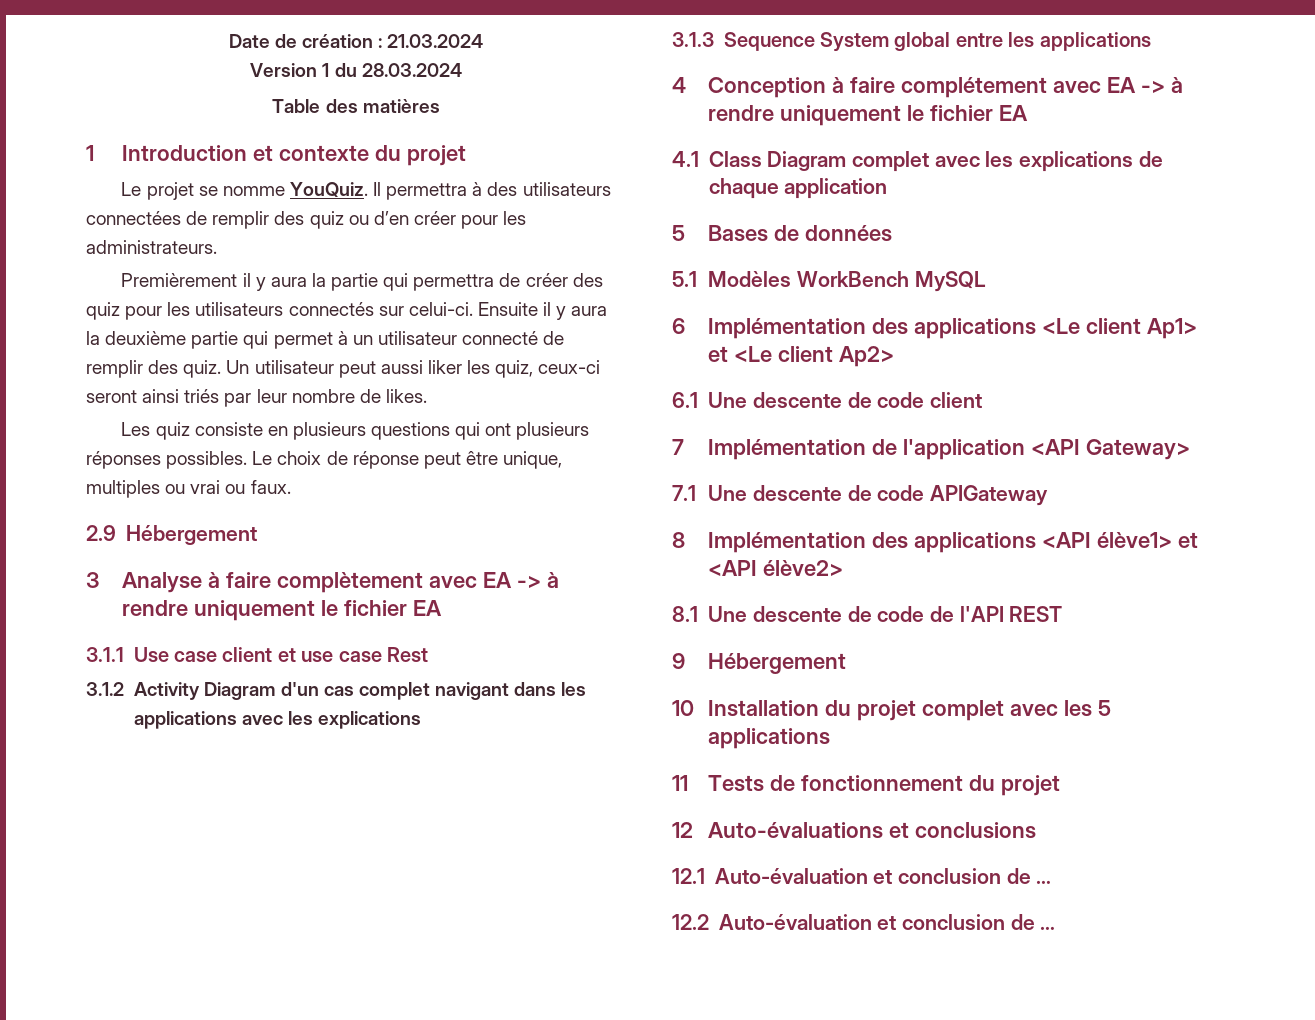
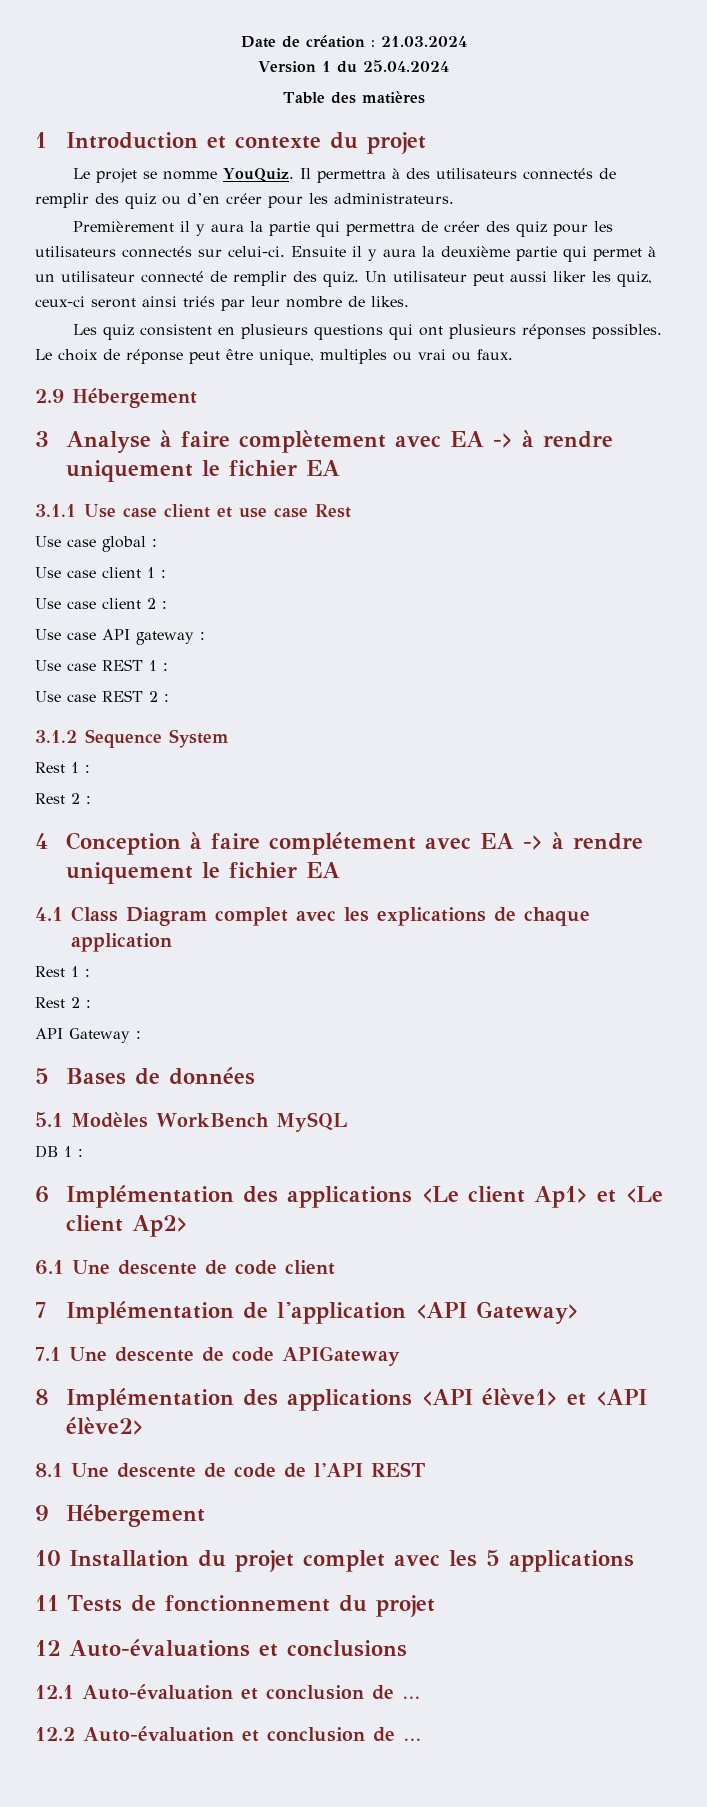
[361,63,462,77] 28.03.2024 -> [362,60,449,72] 25.04.2024
[86,211,181,225] connectées -> [523,168,594,180] connectés
[194,422,263,436] consiste -> [140,324,213,336] consistent
[86,682,587,700] [133,711,421,729] [672,32,1151,52] 3.1.2 Activity Diagram d'un cas complet navigant dans les applications avec les explications // 3.1.3 Sequence System global entre les applications -> [35,536,157,552] [35,567,166,578] [35,598,167,609] [35,629,205,645] [35,659,168,671] [35,690,169,702] [35,729,228,748] [35,762,90,773] [35,793,91,804] Use case global : // Use case client 1 : // Use case client 2 : // Use case API gateway : // Use case REST 1 : // Use case REST 2 : // 3.1.2 Sequence System // Rest 1 : // Rest 2 :
(888, 188) none -> [35,966,90,977] [35,997,91,1008] [35,1028,141,1043] // Rest 1 : // Rest 2 : // API Gateway :
(986, 281) none -> [35,1145,83,1158] // DB 1 :

